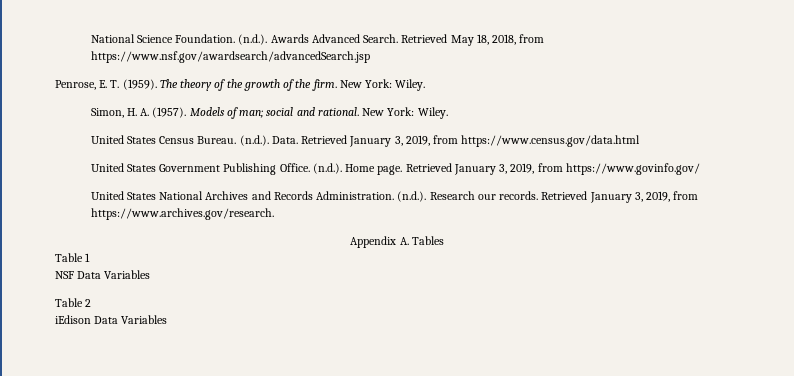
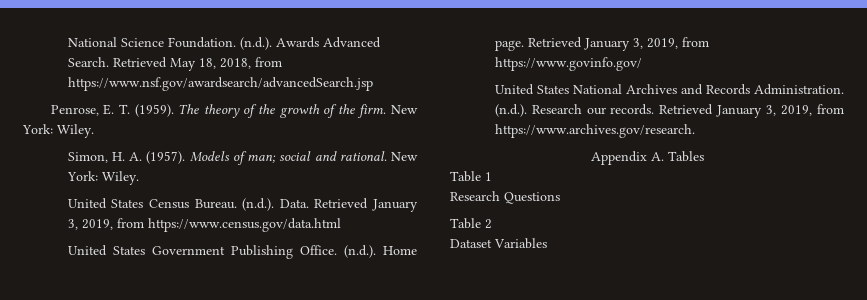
[55,270,151,279] NSF Data Variables -> [450,191,560,204] Research Questions
[55,315,119,324] iEdison Data -> [450,239,492,248] Dataset

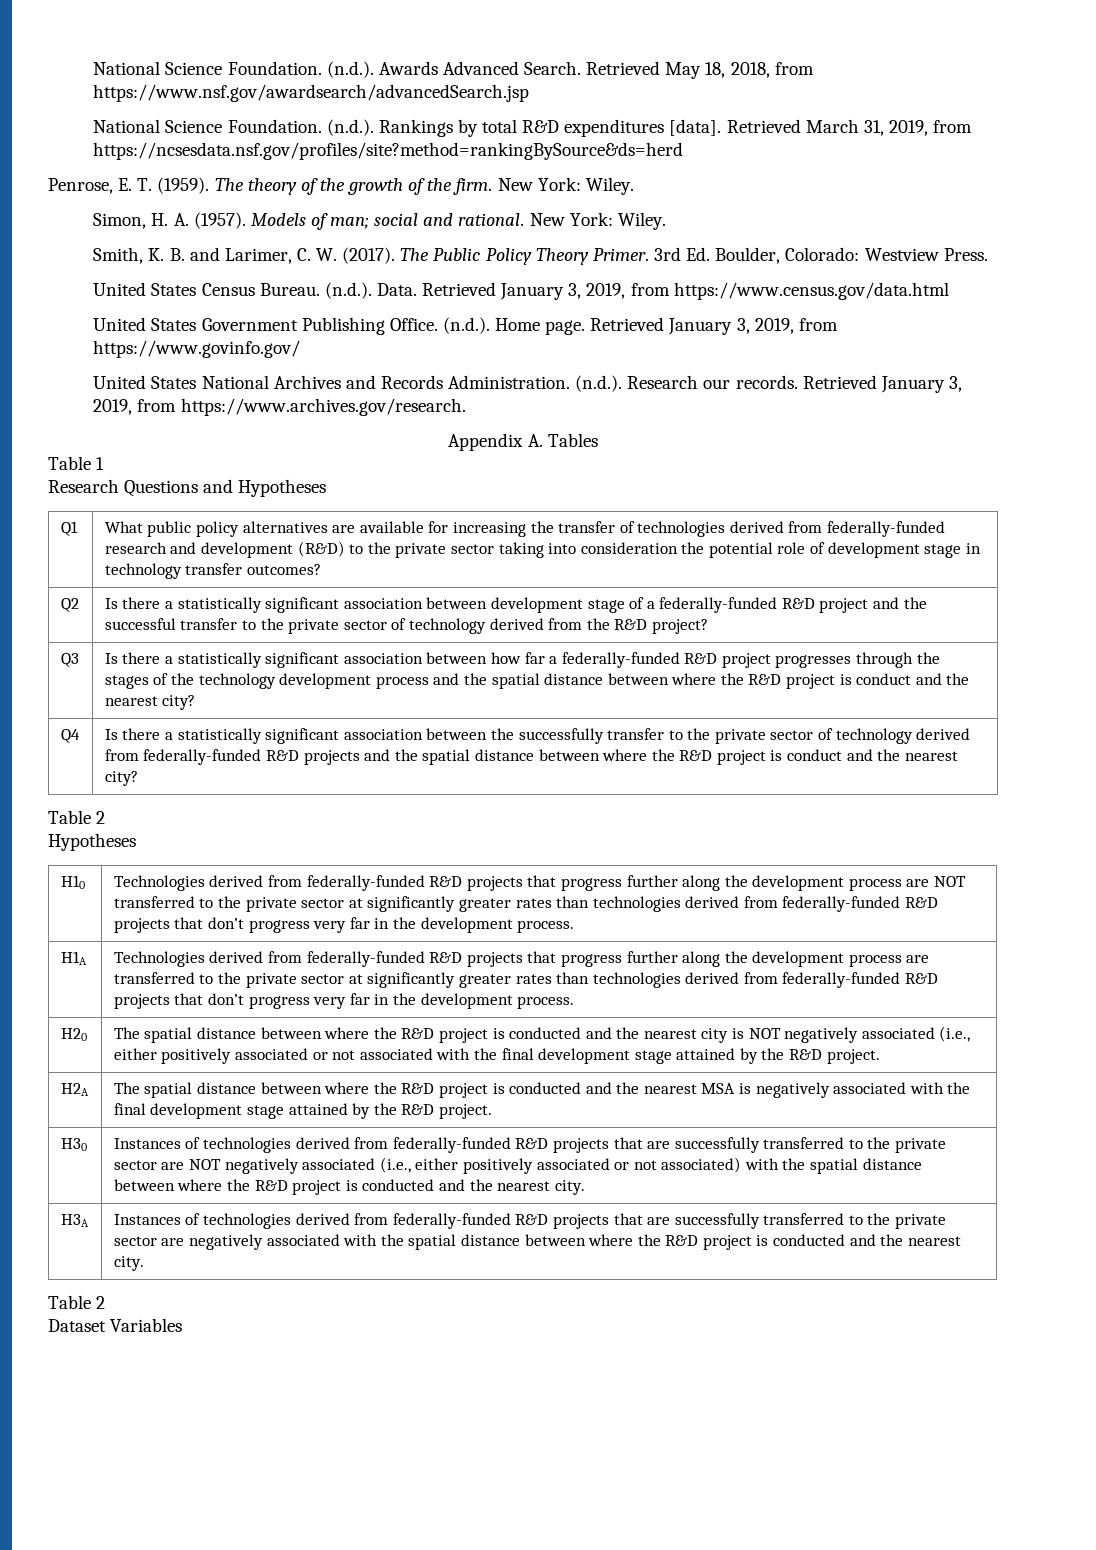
(373, 84) none -> [93,119,973,137] [93,142,684,160] // National Science Foundation. (n.d.). Rankings by total R&D expenditures [data]. Retrieved March 31, 2019, from https://ncsesdata.nsf.gov/profiles/site?method=rankingBySource&ds=herd
(139, 178) none -> [93,247,988,265] // Smith, K. B. and Larimer, C. W. (2017). The Public Policy Theory Primer. 3rd Ed. Boulder, Colorado: Westview Press.
(560, 198) none -> [203,479,327,497] [60,521,78,536] [104,521,946,537] [104,541,981,558] [104,563,321,579] [60,598,79,612] [104,597,927,613] [104,618,708,634] [60,653,79,667] [104,652,940,668] [104,673,970,689] [104,695,196,710] [60,729,80,743] [104,728,971,744] [104,749,958,765] [104,771,138,786] [48,810,106,824] [48,833,136,851] [60,875,85,889] [113,875,967,891] [113,896,939,912] [113,917,575,933] [60,951,87,965] [113,951,930,967] [113,972,939,988] [113,993,575,1009] [60,1028,87,1041] [113,1026,971,1043] [113,1048,880,1064] [60,1083,89,1096] [113,1082,971,1098] [113,1103,492,1119] [60,1138,87,1151] [113,1137,947,1153] [113,1157,922,1174] [113,1179,585,1195] [60,1214,89,1227] [113,1213,947,1229] [113,1234,961,1250] [113,1256,144,1271] and Hypotheses // Q1 | What public policy alternatives are available for increasing the transfer of technologies derived from federally-funded research and development (R&D) to the private sector taking into consideration the potential role of development stage in technology transfer outcomes? // Q2 | Is there a statistically significant association between development stage of a federally-funded R&D project and the successful transfer to the private sector of technology derived from the R&D project? // Q3 | Is there a statistically significant association between how far a federally-funded R&D project progresses through the stages of the technology development process and the spatial distance between where the R&D project is conduct and the nearest city? // Q4 | Is there a statistically significant association between the successfully transfer to the private sector of technology derived from federally-funded R&D projects and the spatial distance between where the R&D project is conduct and the nearest city? // Table 2 // Hypotheses // H10 | Technologies derived from federally-funded R&D projects that progress further along the development process are NOT transferred to the private sector at significantly greater rates than technologies derived from federally-funded R&D projects that don’t progress very far in the development process. // H1A | Technologies derived from federally-funded R&D projects that progress further along the development process are transferred to the private sector at significantly greater rates than technologies derived from federally-funded R&D projects that don’t progress very far in the development process. // H20 | The spatial distance between where the R&D project is conducted and the nearest city is NOT negatively associated (i.e., either positively associated or not associated with the final development stage attained by the R&D project. // H2A | The spatial distance between where the R&D project is conducted and the nearest MSA is negatively associated with the final development stage attained by the R&D project. // H30 | Instances of technologies derived from federally-funded R&D projects that are successfully transferred to the private sector are NOT negatively associated (i.e., either positively associated or not associated) with the spatial distance between where the R&D project is conducted and the nearest city. // H3A | Instances of technologies derived from federally-funded R&D projects that are successfully transferred to the private sector are negatively associated with the spatial distance between where the R&D project is conducted and the nearest city.

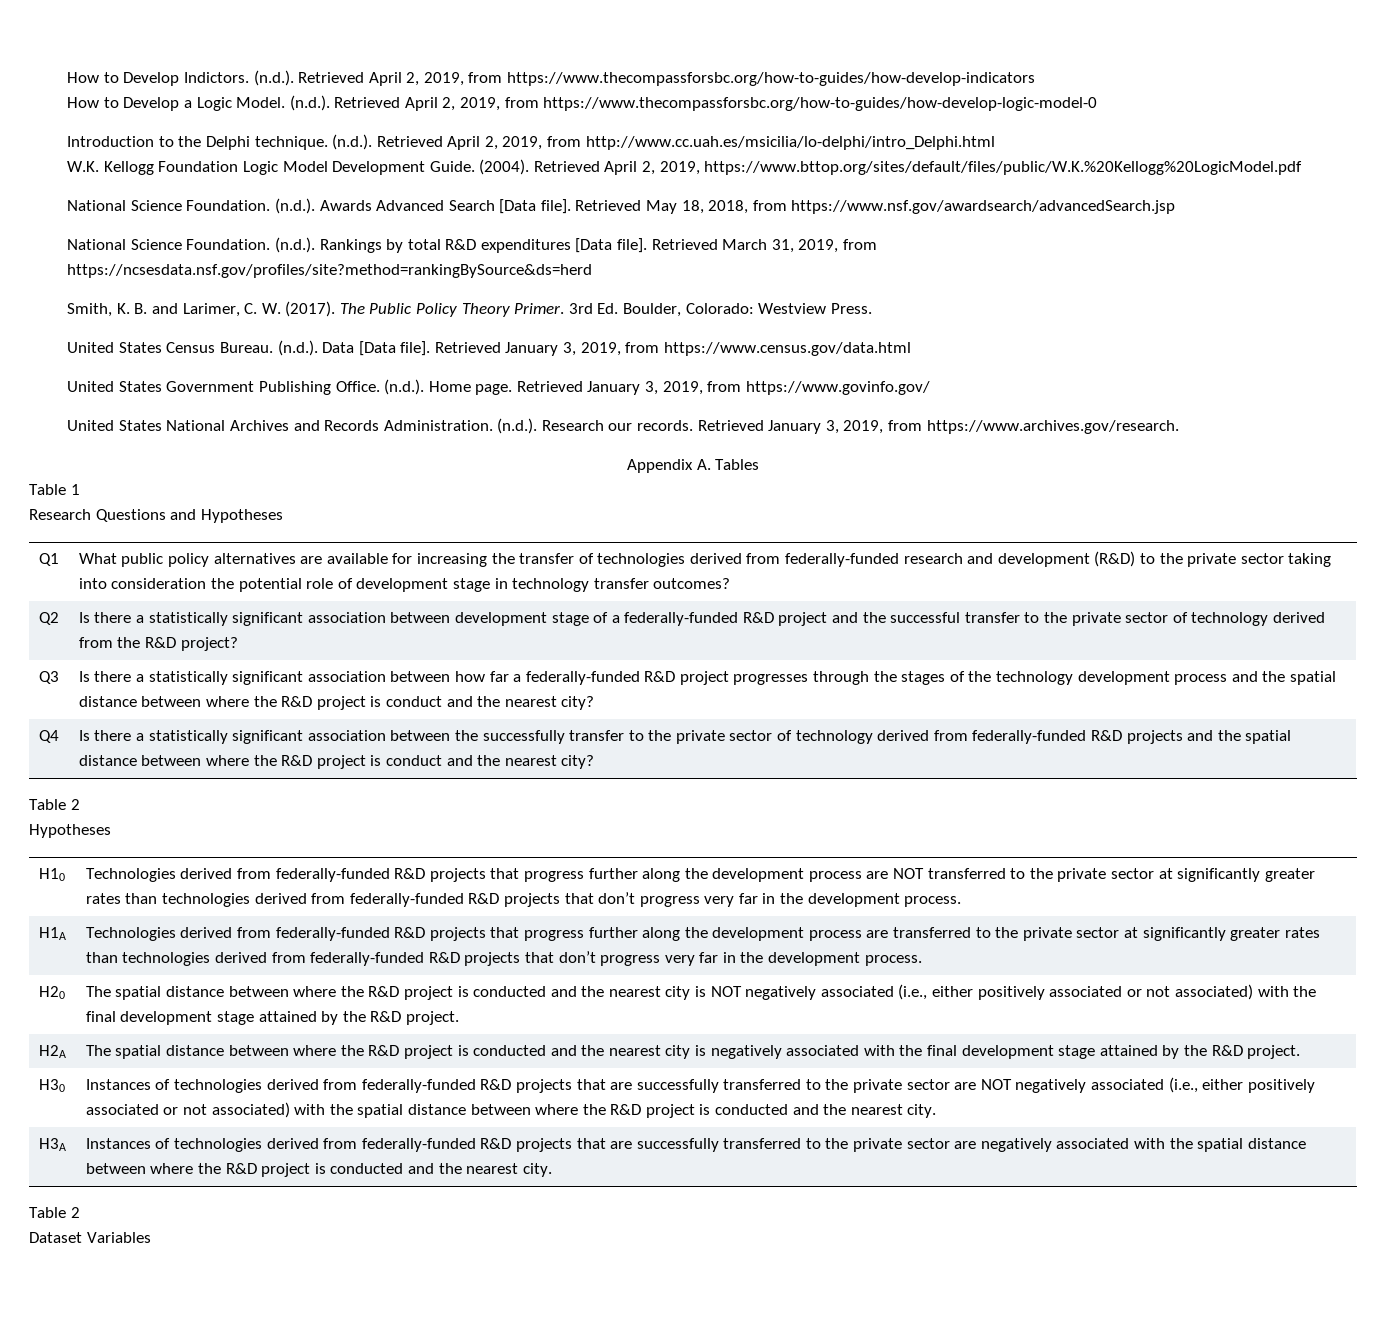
(93, 68) none -> [67,70,1036,86] [67,95,1098,111] [67,134,995,150] [67,159,1303,175] How to Develop Indictors. (n.d.). Retrieved April 2, 2019, from https://www.thecompassforsbc.org/how-to-guides/how-develop-indicators // How to Develop a Logic Model. (n.d.). Retrieved April 2, 2019, from https://www.thecompassforsbc.org/how-to-guides/how-develop-logic-model-0 // Introduction to the Delphi technique. (n.d.). Retrieved April 2, 2019, from http://www.cc.uah.es/msicilia/lo-delphi/intro_Delphi.html // W.K. Kellogg Foundation Logic Model Development Guide. (2004). Retrieved April 2, 2019, https://www.bttop.org/sites/default/files/public/W.K.%20Kellogg%20LogicModel.pdf //
[524,61,582,75] Search. -> [448,199,571,214] Search [Data file].
[669,119,722,136] [data]. -> [575,238,648,253] [Data file].
[48,177,634,195] [93,212,666,230] // Penrose, E. T. (1959). The theory of the growth of the firm. New York: Wiley. // Simon, H. A. (1957). Models of man; social and rational. New York: Wiley. -> (593, 271) none
[376,283,417,296] Data. -> [322,341,431,356] Data [Data file].
[359,1048,433,1060] associated -> [1174,984,1253,1000] associated)
[701,1083,736,1094] MSA -> [665,1045,691,1059] city

